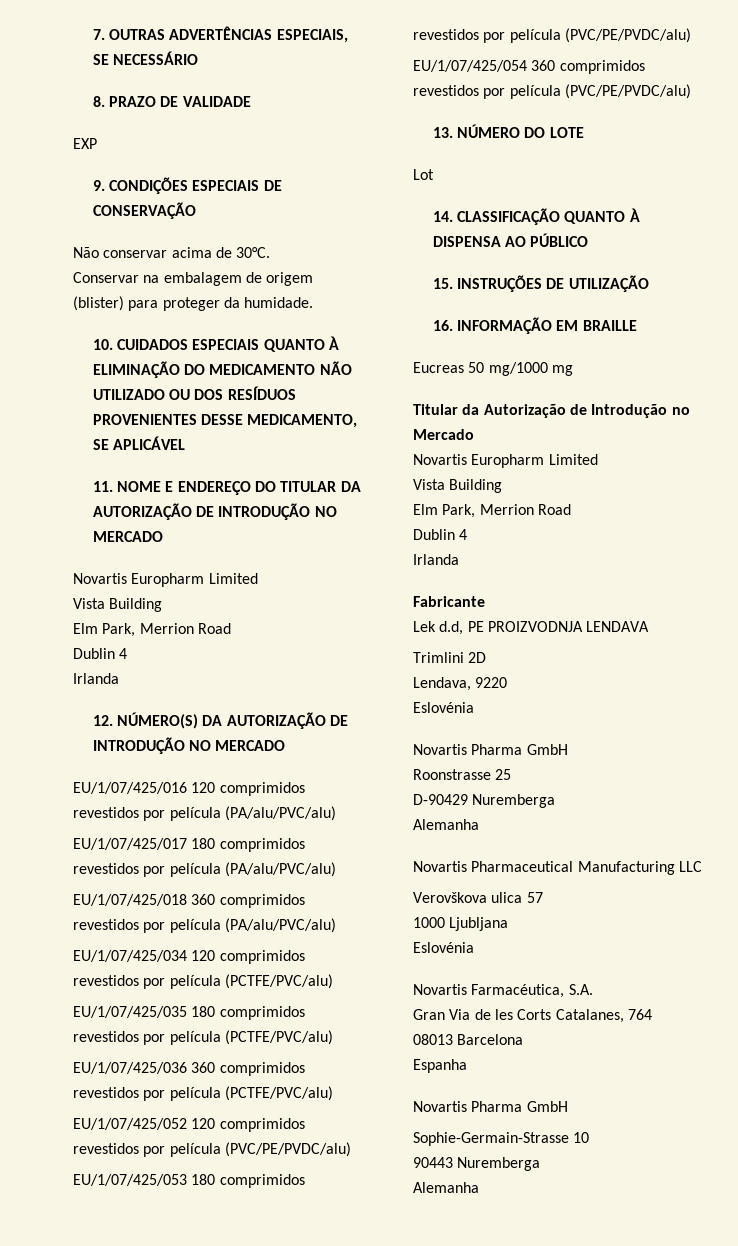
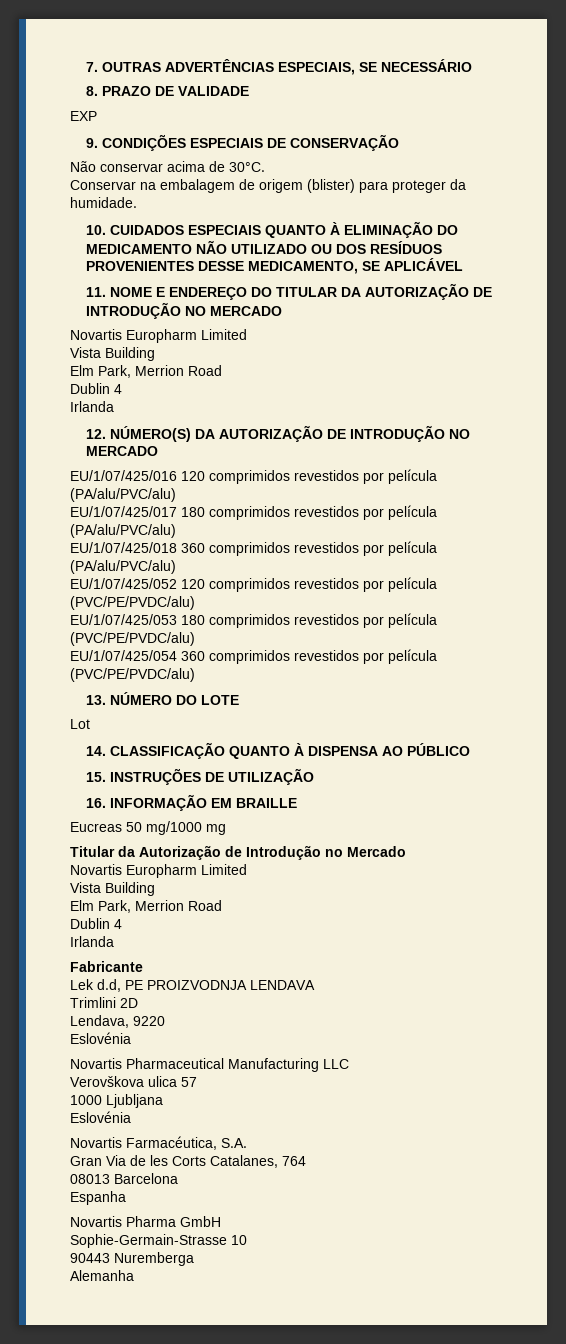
[73,950,305,964] [73,974,333,989] [73,1006,305,1020] [73,1030,333,1045] [73,1062,305,1076] [73,1086,333,1101] // EU/1/07/425/034 120 comprimidos revestidos por película (PCTFE/PVC/alu) // EU/1/07/425/035 180 comprimidos revestidos por película (PCTFE/PVC/alu) // EU/1/07/425/036 360 comprimidos revestidos por película (PCTFE/PVC/alu) -> (176, 567) none
[413,744,568,755] [413,769,512,780] [413,794,556,808] [413,819,479,830] // Novartis Pharma GmbH // Roonstrasse 25 // D-90429 Nuremberga // Alemanha -> (131, 1038) none

